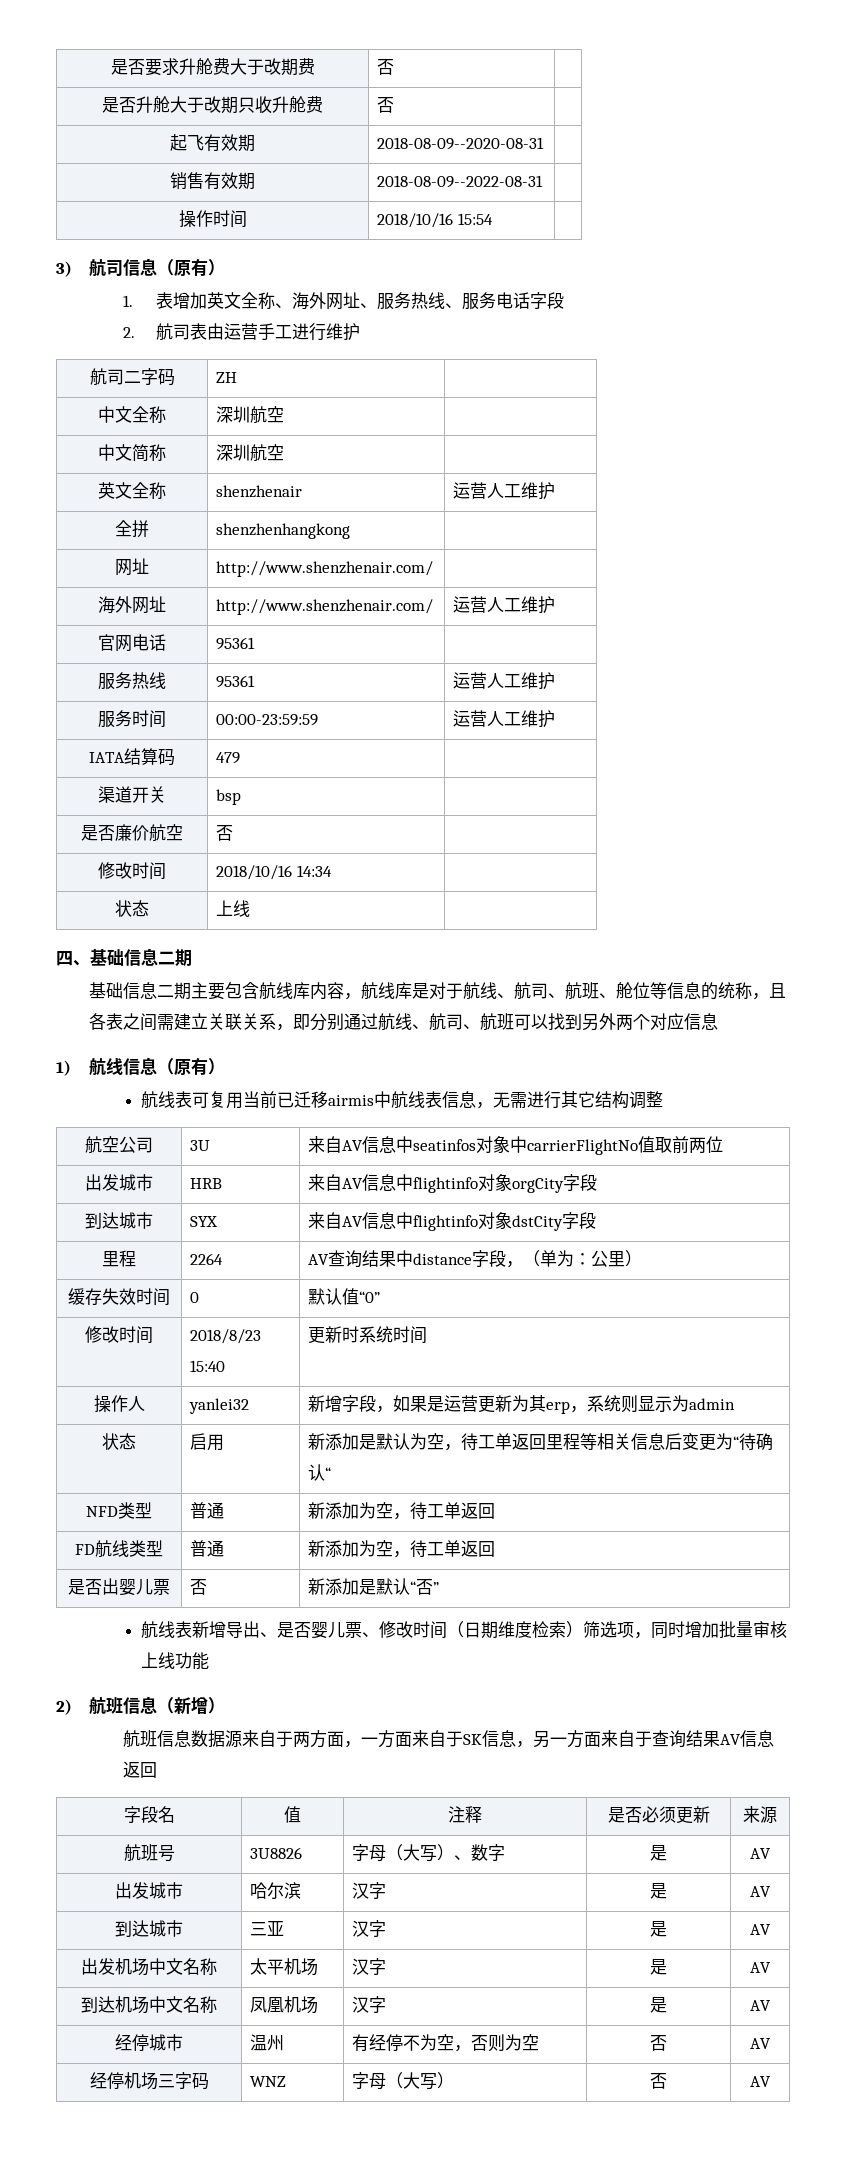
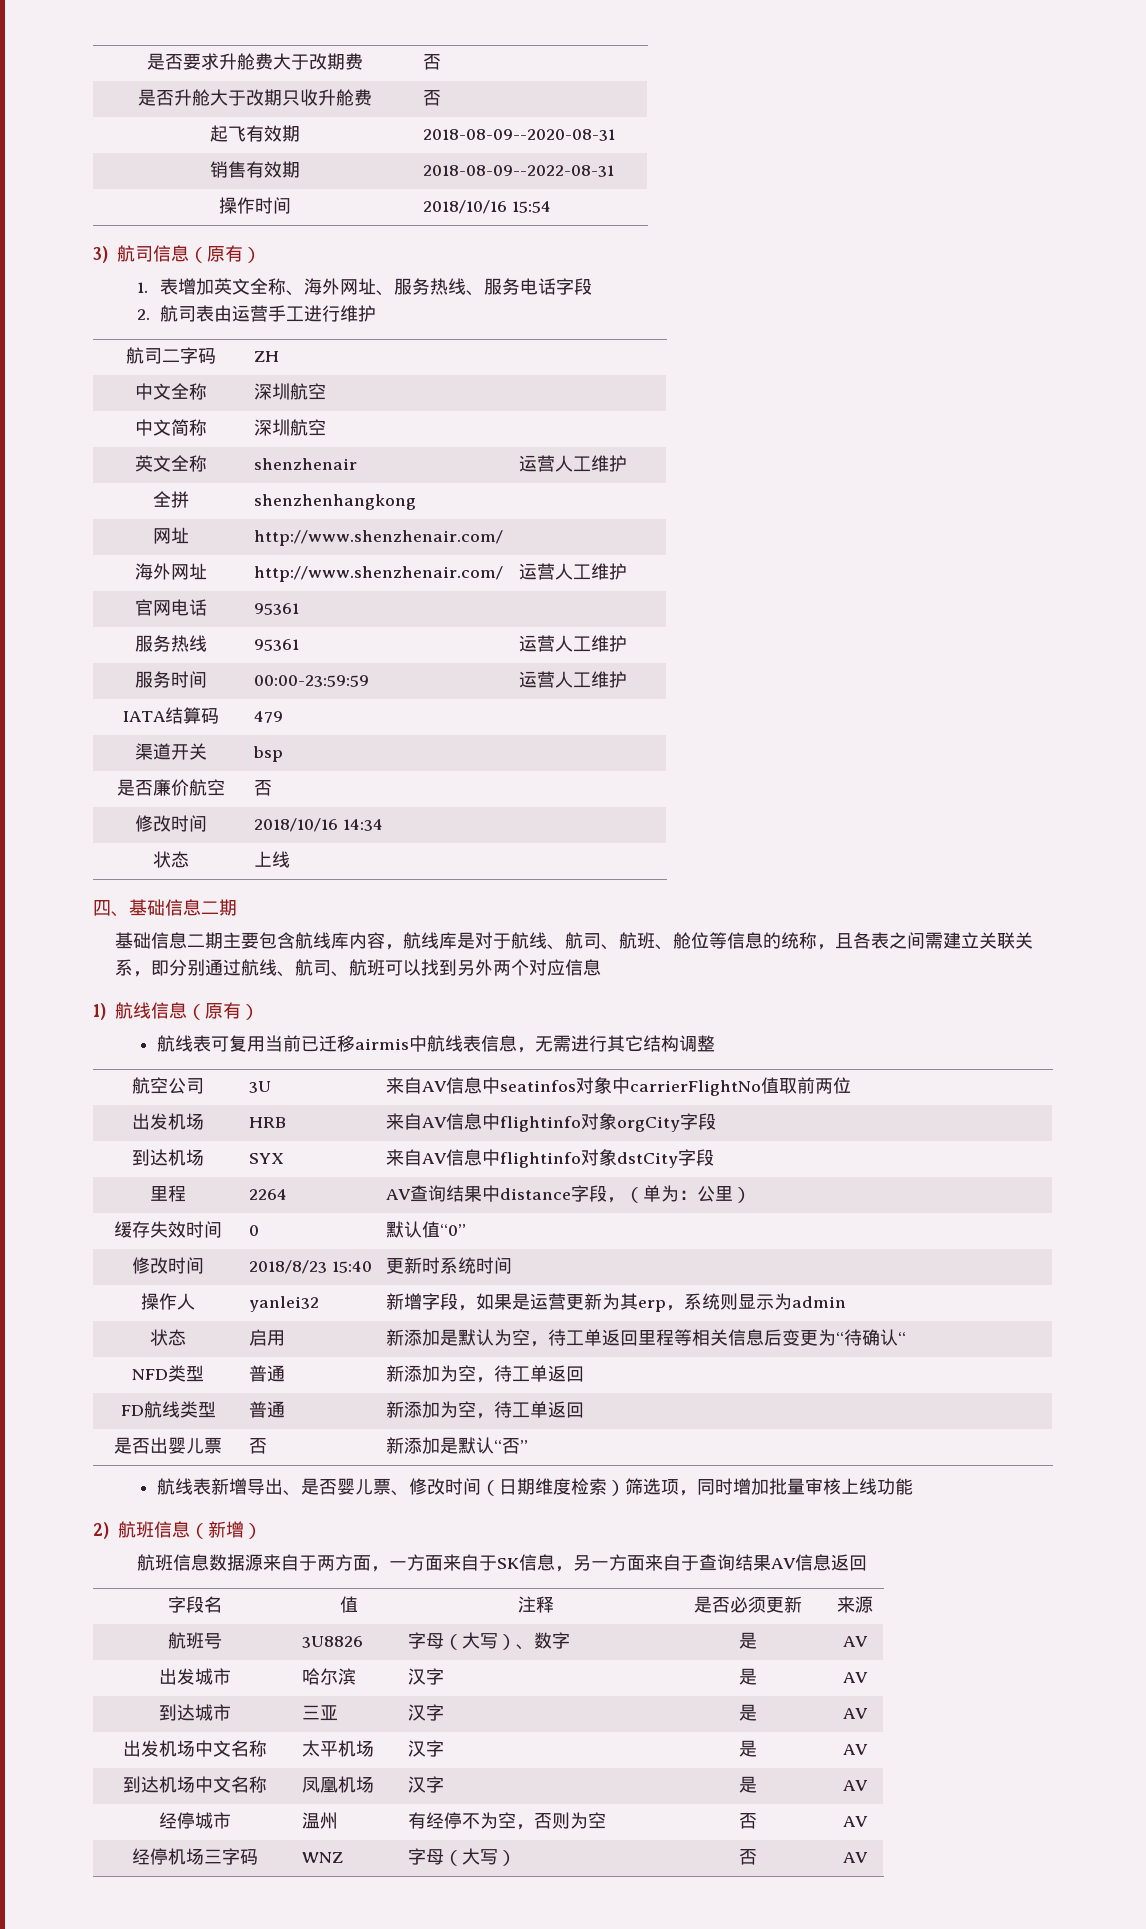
[119,1174,153,1191] 城市 -> [168,1113,204,1130] 机场
[119,1212,153,1229] 城市 -> [168,1149,204,1166] 机场

